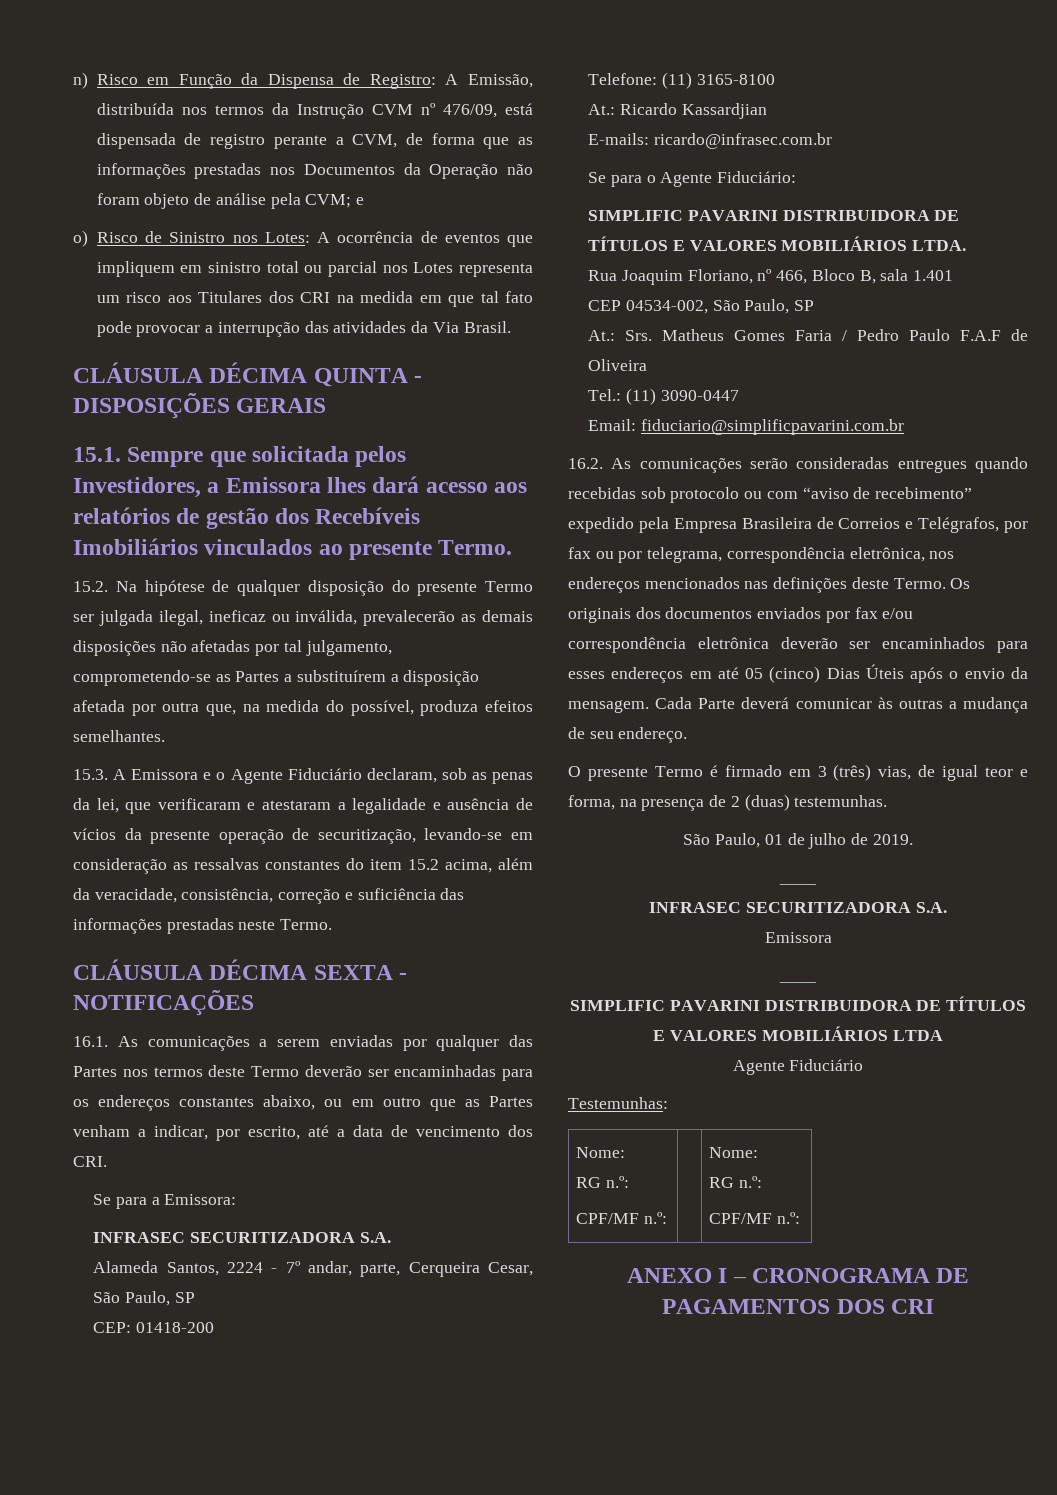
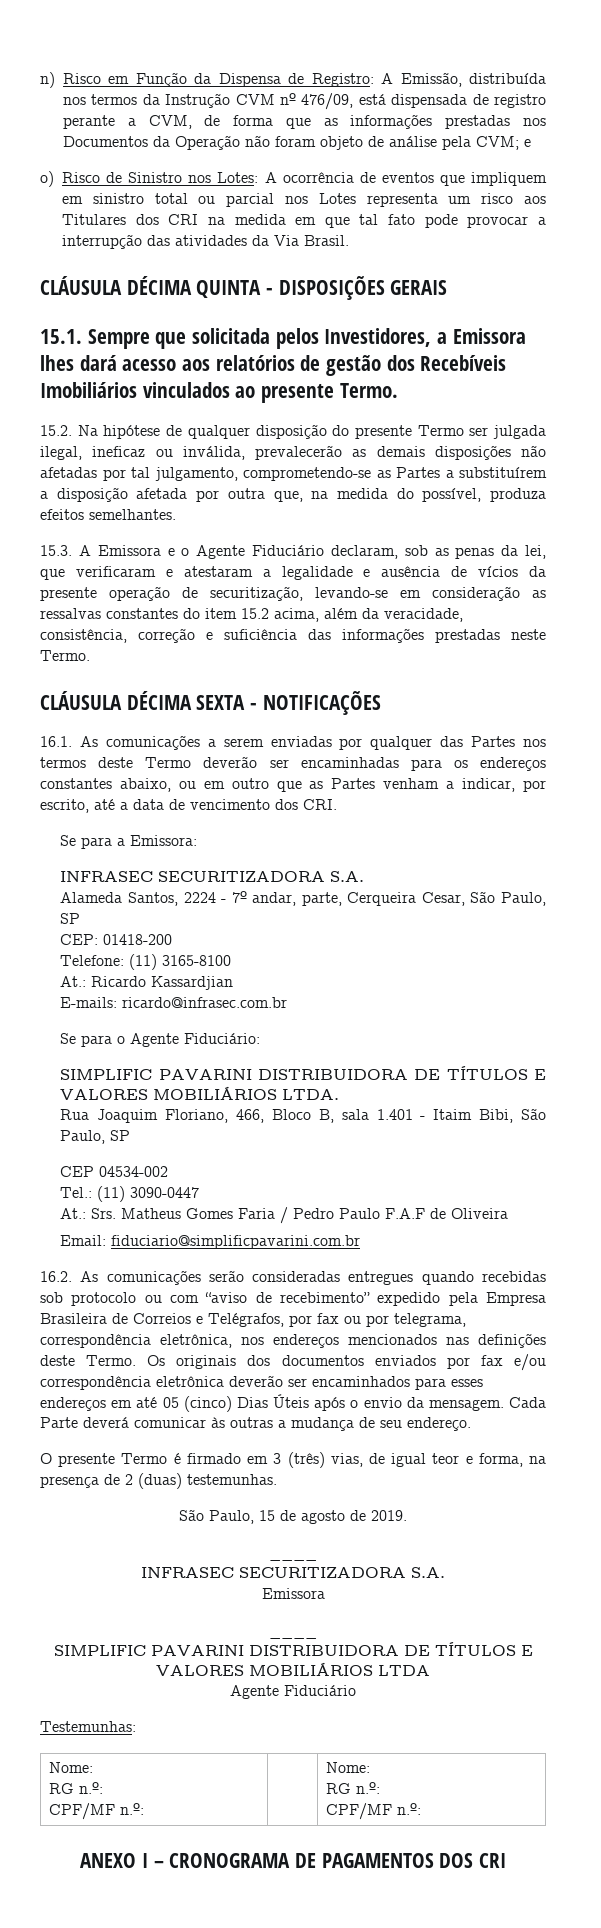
[757,269,773,281] nº -> (229, 1116) none
[588,299,815,314] // CEP 04534-002, São Paulo, SP -> [420,1108,546,1123] [60,1130,131,1144] [60,1166,169,1177] [60,1186,200,1202] - Itaim Bibi, São Paulo, SP // CEP 04534-002 // Tel.: (11) 3090-0447
[588,388,739,405] // Tel.: (11) 3090-0447 -> (509, 1213) none
[764,833,847,849] 01 de julho -> [259,1510,345,1524] 15 de agosto

